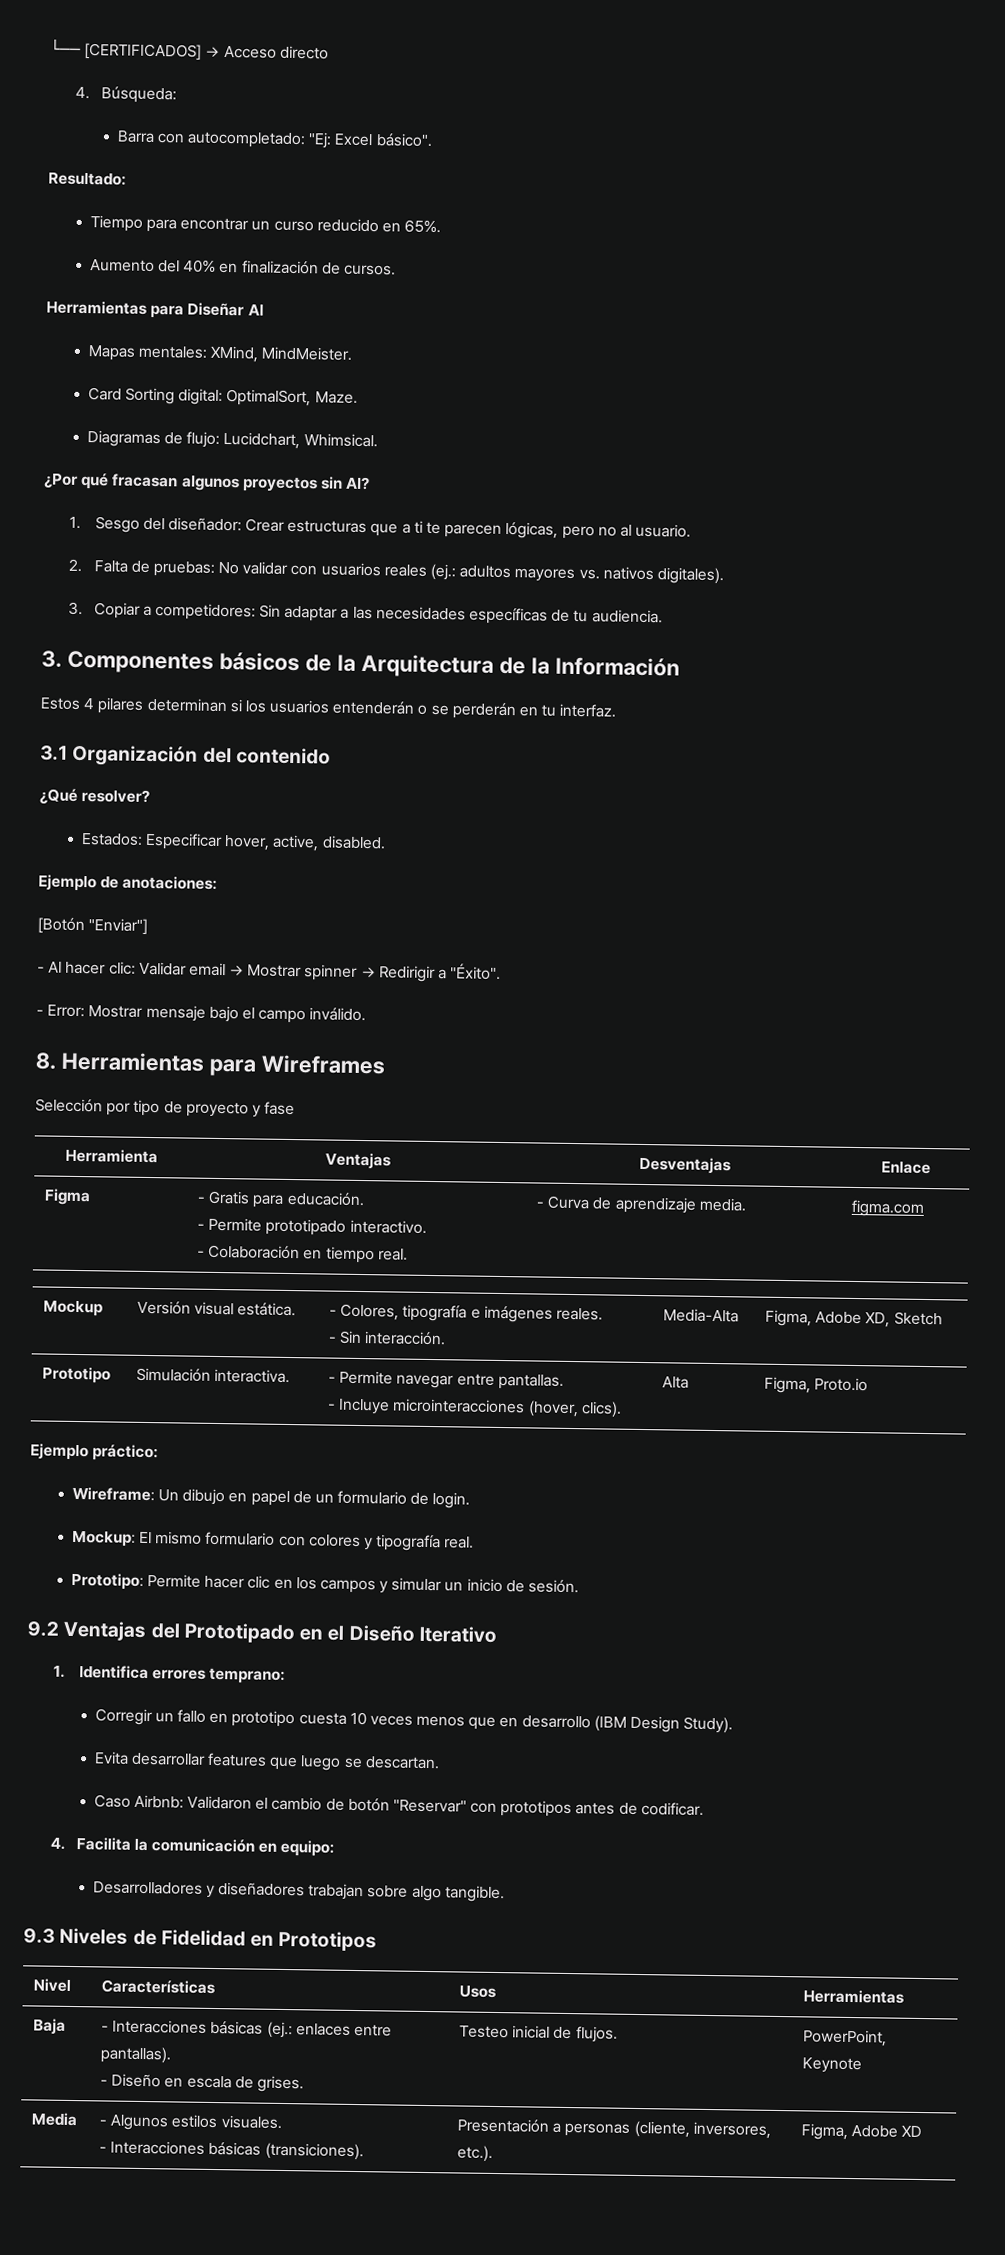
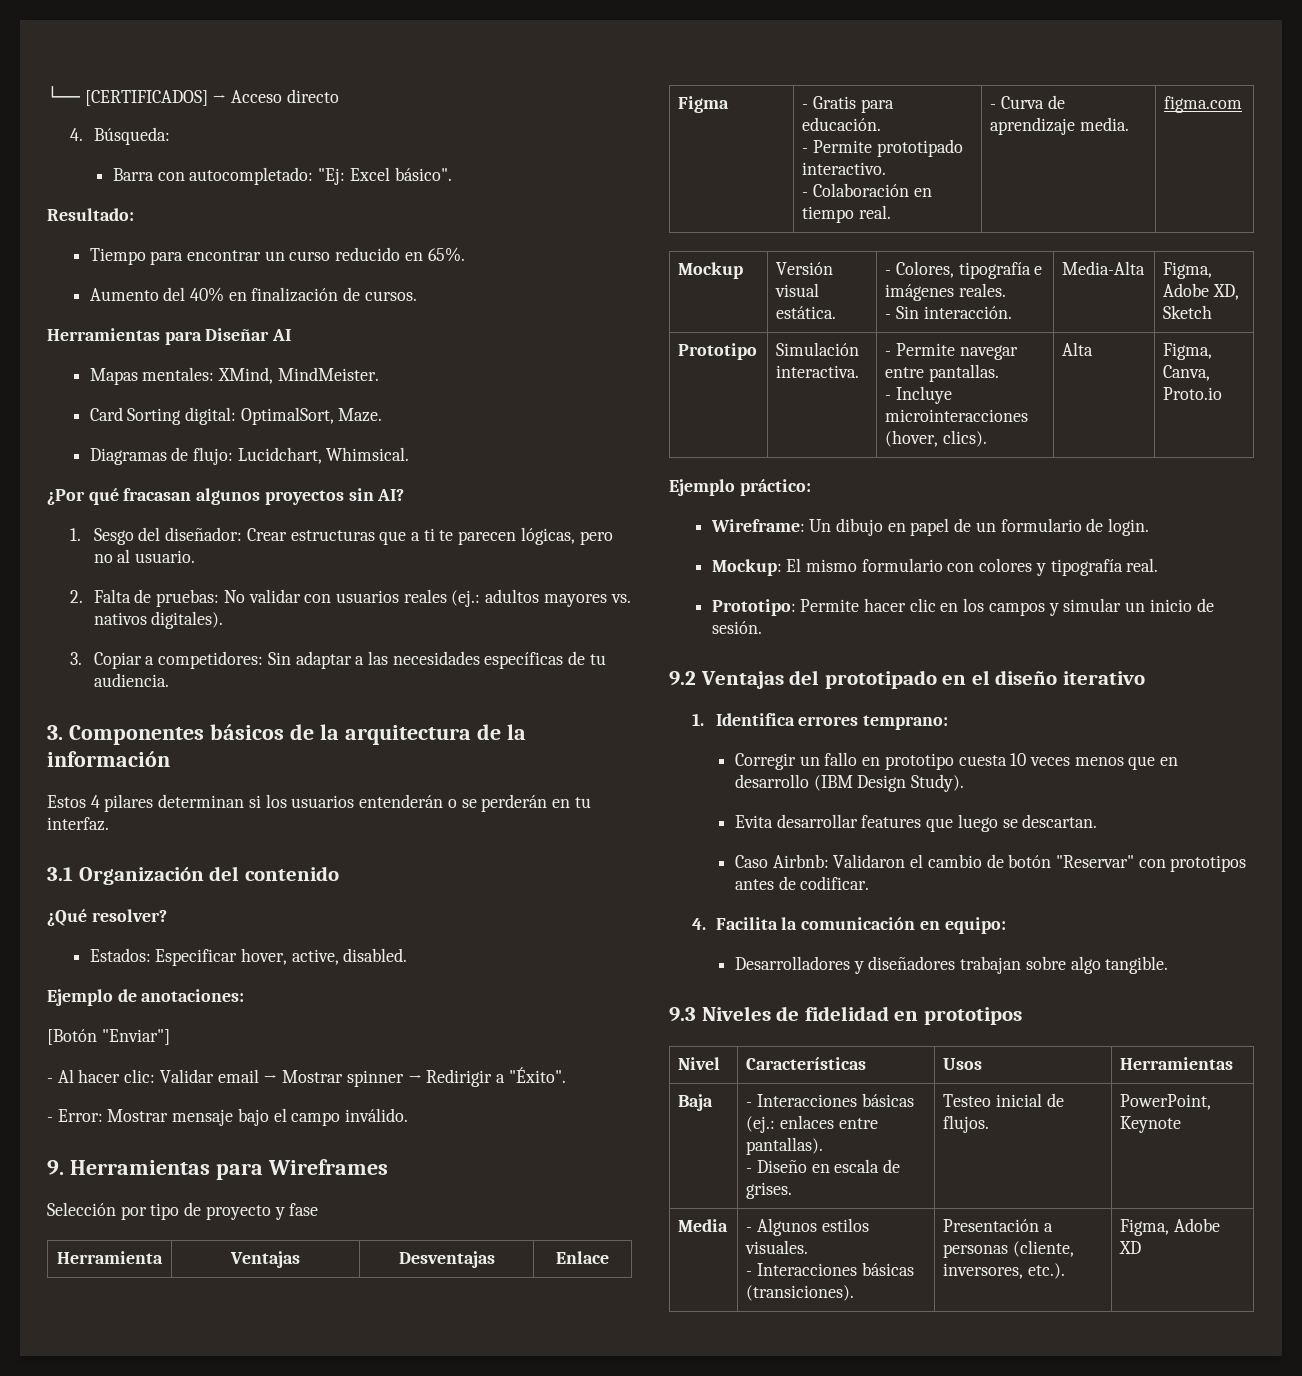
[360,653,680,678] Arquitectura de la Información -> [344,724,526,745] [47,751,170,767] arquitectura de la información
[35,1052,57,1070] 8. -> [47,1160,64,1175] 9.
(812, 1385) none -> [1163,365,1211,381] Canva,
[183,1622,295,1644] Prototipado -> [824,670,937,689] prototipado
[348,1624,497,1643] Diseño Iterativo -> [995,670,1145,685] diseño iterativo
[160,1929,378,1952] Fidelidad en Prototipos -> [804,1006,1022,1025] fidelidad en prototipos

